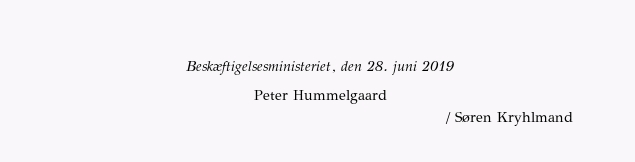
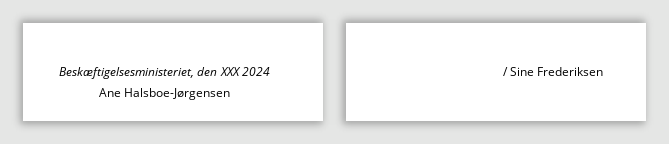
[366,60,454,75] [253,90,387,104] 28. juni 2019 // Peter Hummelgaard -> [219,67,270,76] [98,88,231,100] XXX 2024 // Ane Halsboe-Jørgensen
[455,111,573,126] Søren Kryhlmand -> [509,67,603,76] Sine Frederiksen

